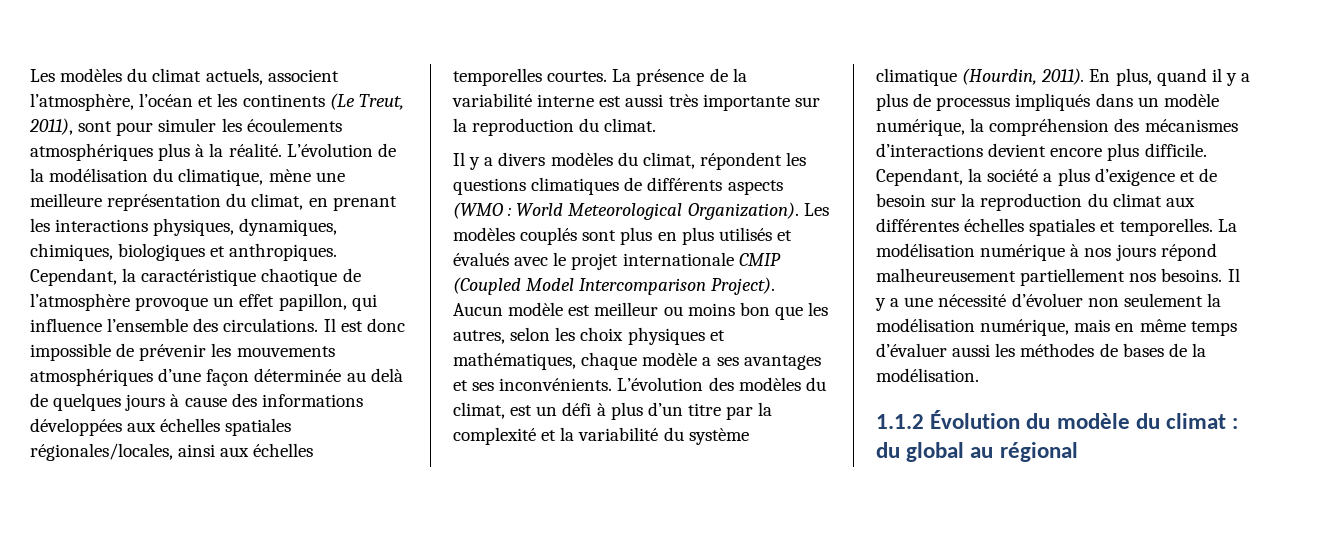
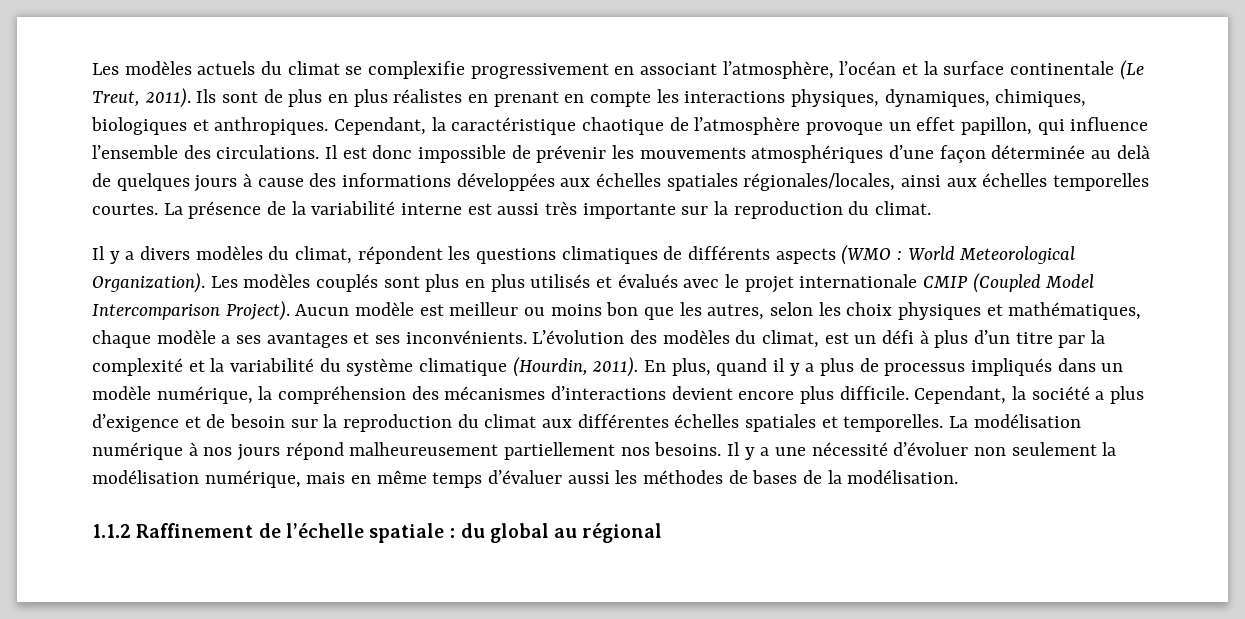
[30,68,339,85] [30,93,404,111] [29,118,342,136] [30,143,396,161] [30,168,345,186] [30,193,397,211] Les modèles du climat actuels, associent l’atmosphère, l’océan et les continents (Le Treut, 2011), sont pour simuler les écoulements atmosphériques plus à la réalité. L’évolution de la modélisation du climatique, mène une meilleure représentation du climat, en prenant -> [92,60,1144,80] [92,88,652,108] Les modèles actuels du climat se complexifie progressivement en associant l’atmosphère, l’océan et la surface continentale (Le Treut, 2011). Ils sont de plus en plus réalistes en prenant en compte
[930,410,1227,429] Évolution du modèle du climat -> [136,523,445,543] Raffinement de l’échelle spatiale

